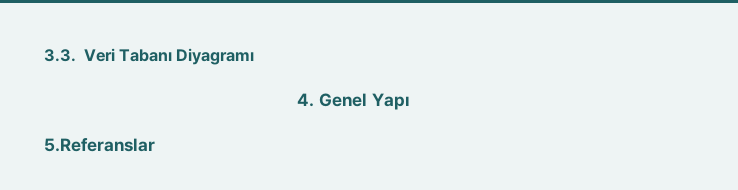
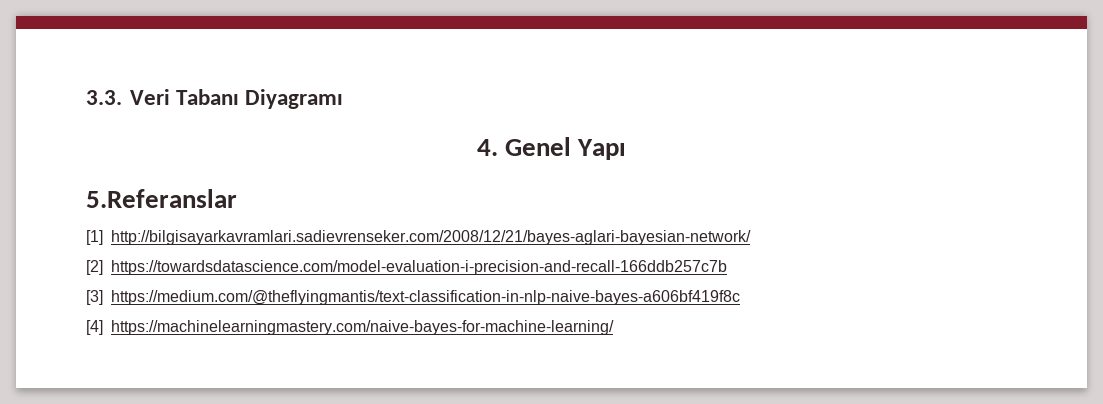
(155, 145) none -> [86,230,751,245] [86,260,727,275] [86,290,740,305] [86,320,614,335] // [1] http://bilgisayarkavramlari.sadievrenseker.com/2008/12/21/bayes-aglari-bayesian-network/ // [2] https://towardsdatascience.com/model-evaluation-i-precision-and-recall-166ddb257c7b // [3] https://medium.com/@theflyingmantis/text-classification-in-nlp-naive-bayes-a606bf419f8c // [4] https://machinelearningmastery.com/naive-bayes-for-machine-learning/

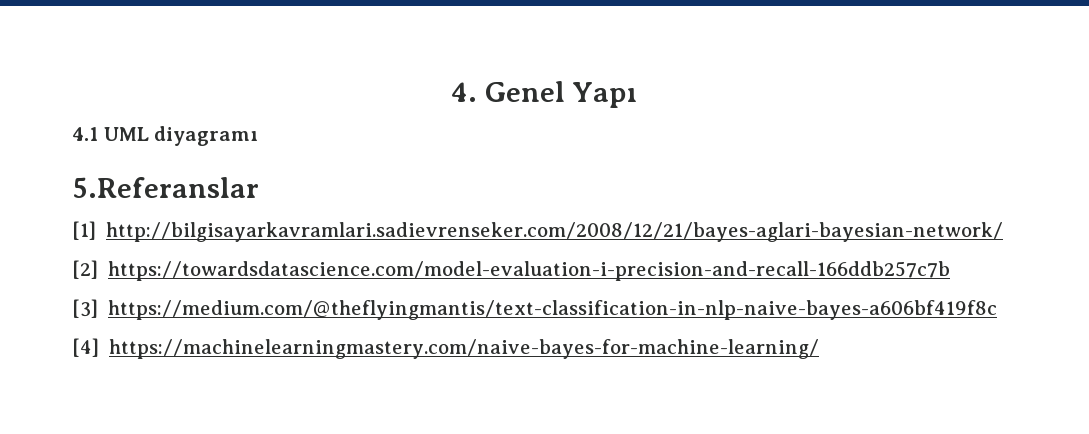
[86,89,344,109] 3.3. Veri Tabanı Diyagramı // -> (450, 92) none
(627, 149) none -> [72,126,259,146] // 4.1 UML diyagramı

